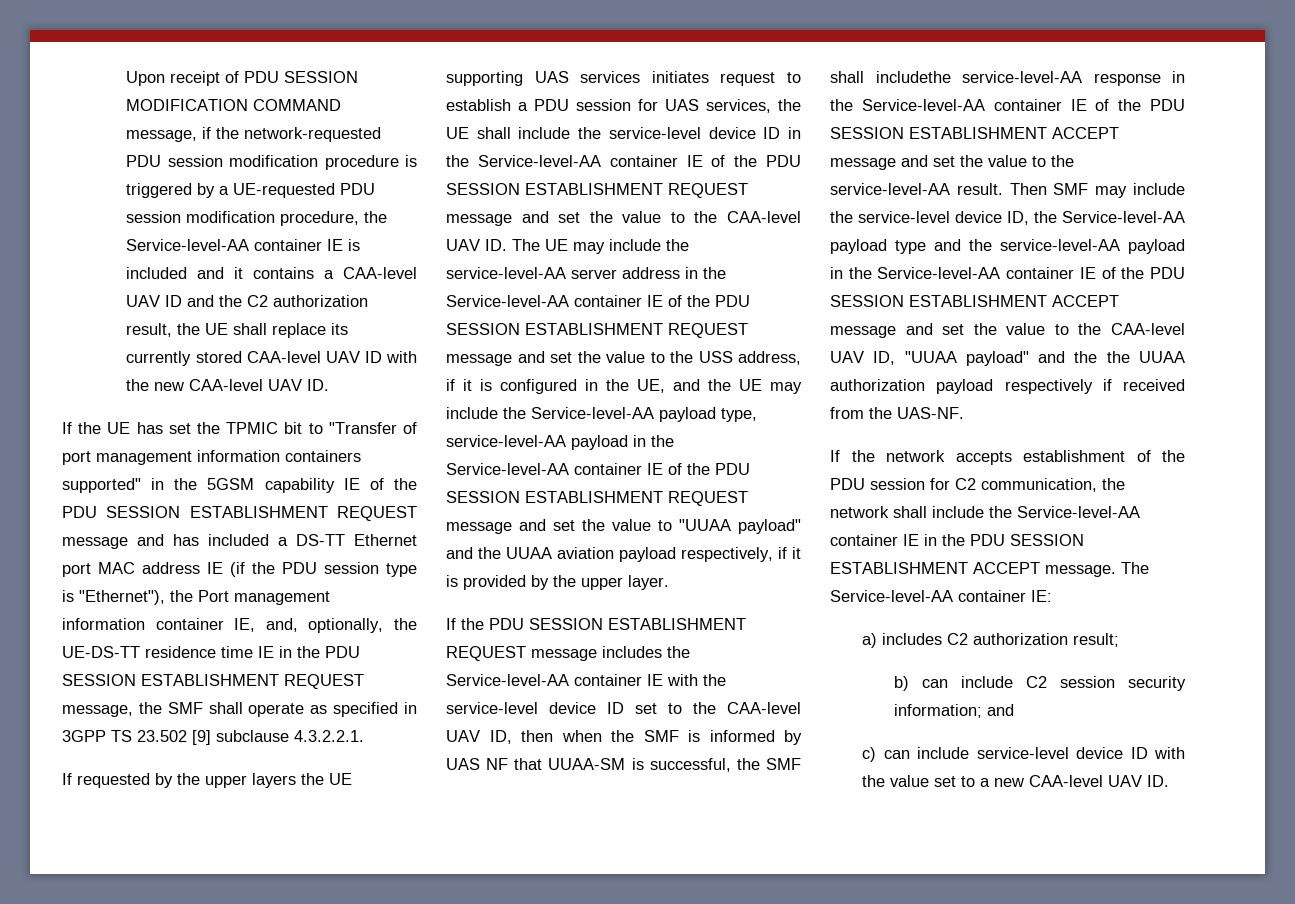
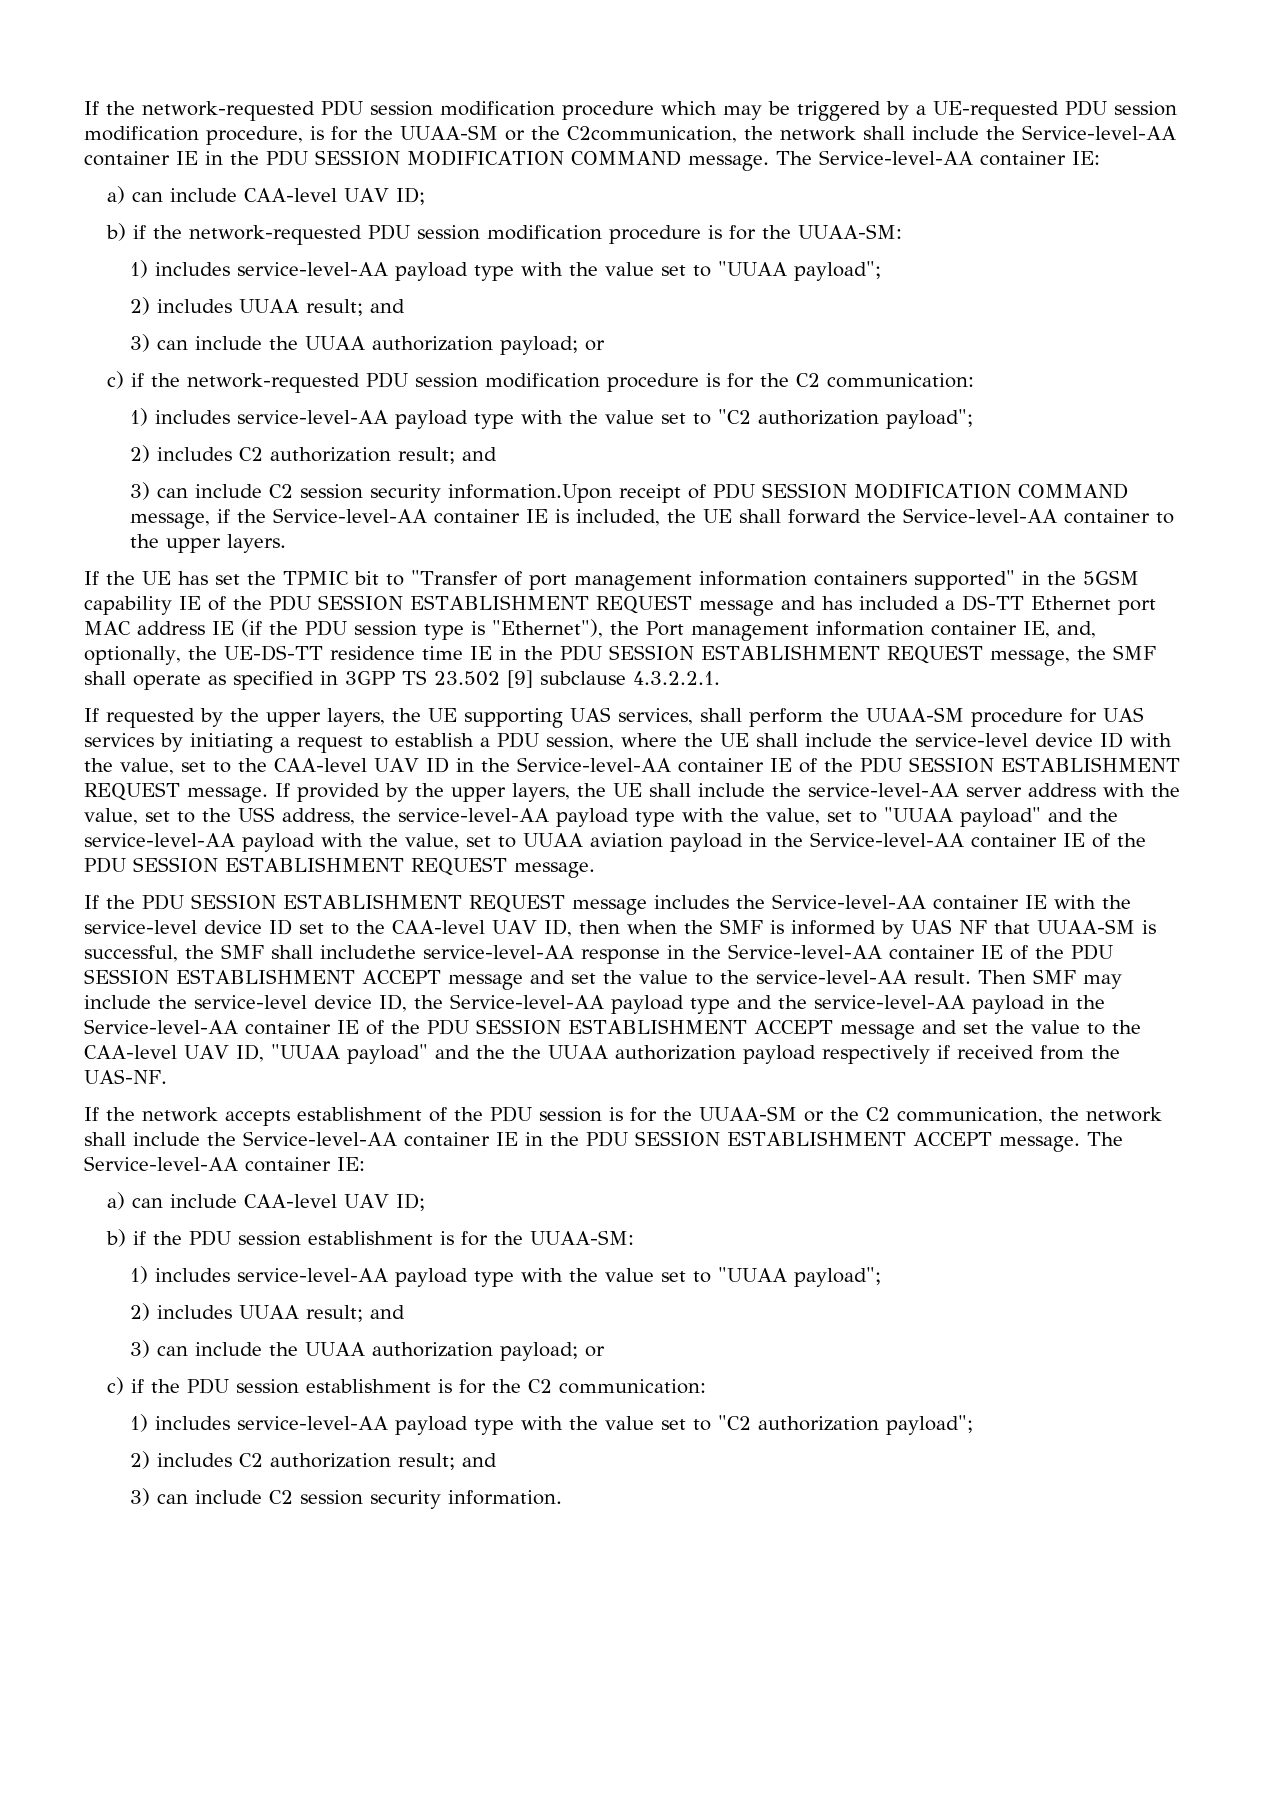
[126,71,166,86] Upon -> [84,100,1177,121] [84,125,1176,145] [84,150,1100,171] [107,186,426,205] [106,223,903,245] [130,260,882,281] [130,297,406,316] [130,334,606,355] [107,371,975,393] [130,408,974,429] [130,445,498,464] [130,482,613,503] If the network-requested PDU session modification procedure which may be triggered by a UE-requested PDU session modification procedure, is for the UUAA-SM or the C2communication, the network shall include the Service-level-AA container IE in the PDU SESSION MODIFICATION COMMAND message. The Service-level-AA container IE: // a) can include CAA-level UAV ID; // b) if the network-requested PDU session modification procedure is for the UUAA-SM: // 1) includes service-level-AA payload type with the value set to "UUAA payload"; // 2) includes UUAA result; and // 3) can include the UUAA authorization payload; or // c) if the network-requested PDU session modification procedure is for the C2 communication: // 1) includes service-level-AA payload type with the value set to "C2 authorization payload"; // 2) includes C2 authorization result; and // 3) can include C2 session security information.Upon
[244,127,382,142] [126,155,418,170] [126,183,376,198] [126,211,388,226] [126,239,361,251] [126,267,418,279] [126,295,369,307] [126,323,349,338] [126,351,417,366] [126,379,330,391] network-requested PDU session modification procedure is triggered by a UE-requested PDU session modification procedure, the Service-level-AA container IE is included and it contains a CAA-level UAV ID and the C2 authorization result, the UE shall replace its currently stored CAA-level UAV ID with the new CAA-level UAV ID. -> [273,508,1175,526] [130,534,287,553] Service-level-AA container IE is included, the UE shall forward the Service-level-AA container to the upper layers.
[252,773,296,788] layers -> [327,708,385,727] layers,
[580,71,709,83] services initiates -> [618,707,1144,727] [84,733,290,753] services, shall perform the UUAA-SM procedure for UAS services by initiating a
[576,99,771,113] session for UAS services, -> [546,733,677,750] session, where
(781, 133) none -> [1130,733,1172,747] [84,757,449,775] with the value, set to the CAA-level UAV ID
[446,211,801,226] [446,239,605,254] message and set the value to the CAA-level UAV ID. The UE may -> [187,783,691,803] message. If provided by the upper layers, the UE shall
[685,267,726,279] [446,295,750,307] [446,323,748,338] [446,351,801,366] [446,379,802,394] [446,407,757,422] [446,435,566,447] in the Service-level-AA container IE of the PDU SESSION ESTABLISHMENT REQUEST message and set the value to the USS address, if it is configured in the UE, and the UE may include the Service-level-AA payload type, service-level-AA -> [1103,783,1180,797] [84,807,1118,827] [84,833,663,852] with the value, set to the USS address, the service-level-AA payload type with the value, set to "UUAA payload" and the service-level-AA payload with the value, set to UUAA aviation
[446,519,801,534] [446,547,801,562] [446,575,669,590] message and set the value to "UUAA payload" and the UUAA aviation payload respectively, if it is provided by the upper layer. -> [513,862,595,878] message.
[930,478,950,490] for -> [609,1106,859,1122] is for the UUAA-SM or the
[882,633,1120,647] [894,676,1186,691] [894,704,1015,718] [862,747,1185,762] [862,775,1170,787] includes C2 authorization result; // b) can include C2 session security information; and // c) can include service-level device ID with the value set to a new CAA-level UAV ID. -> [132,1193,426,1211] [106,1229,635,1247] [130,1266,882,1287] [130,1303,406,1322] [130,1340,606,1361] [107,1377,707,1395] [130,1414,974,1435] [130,1451,498,1470] [130,1488,563,1509] can include CAA-level UAV ID; // b) if the PDU session establishment is for the UUAA-SM: // 1) includes service-level-AA payload type with the value set to "UUAA payload"; // 2) includes UUAA result; and // 3) can include the UUAA authorization payload; or // c) if the PDU session establishment is for the C2 communication: // 1) includes service-level-AA payload type with the value set to "C2 authorization payload"; // 2) includes C2 authorization result; and // 3) can include C2 session security information.

